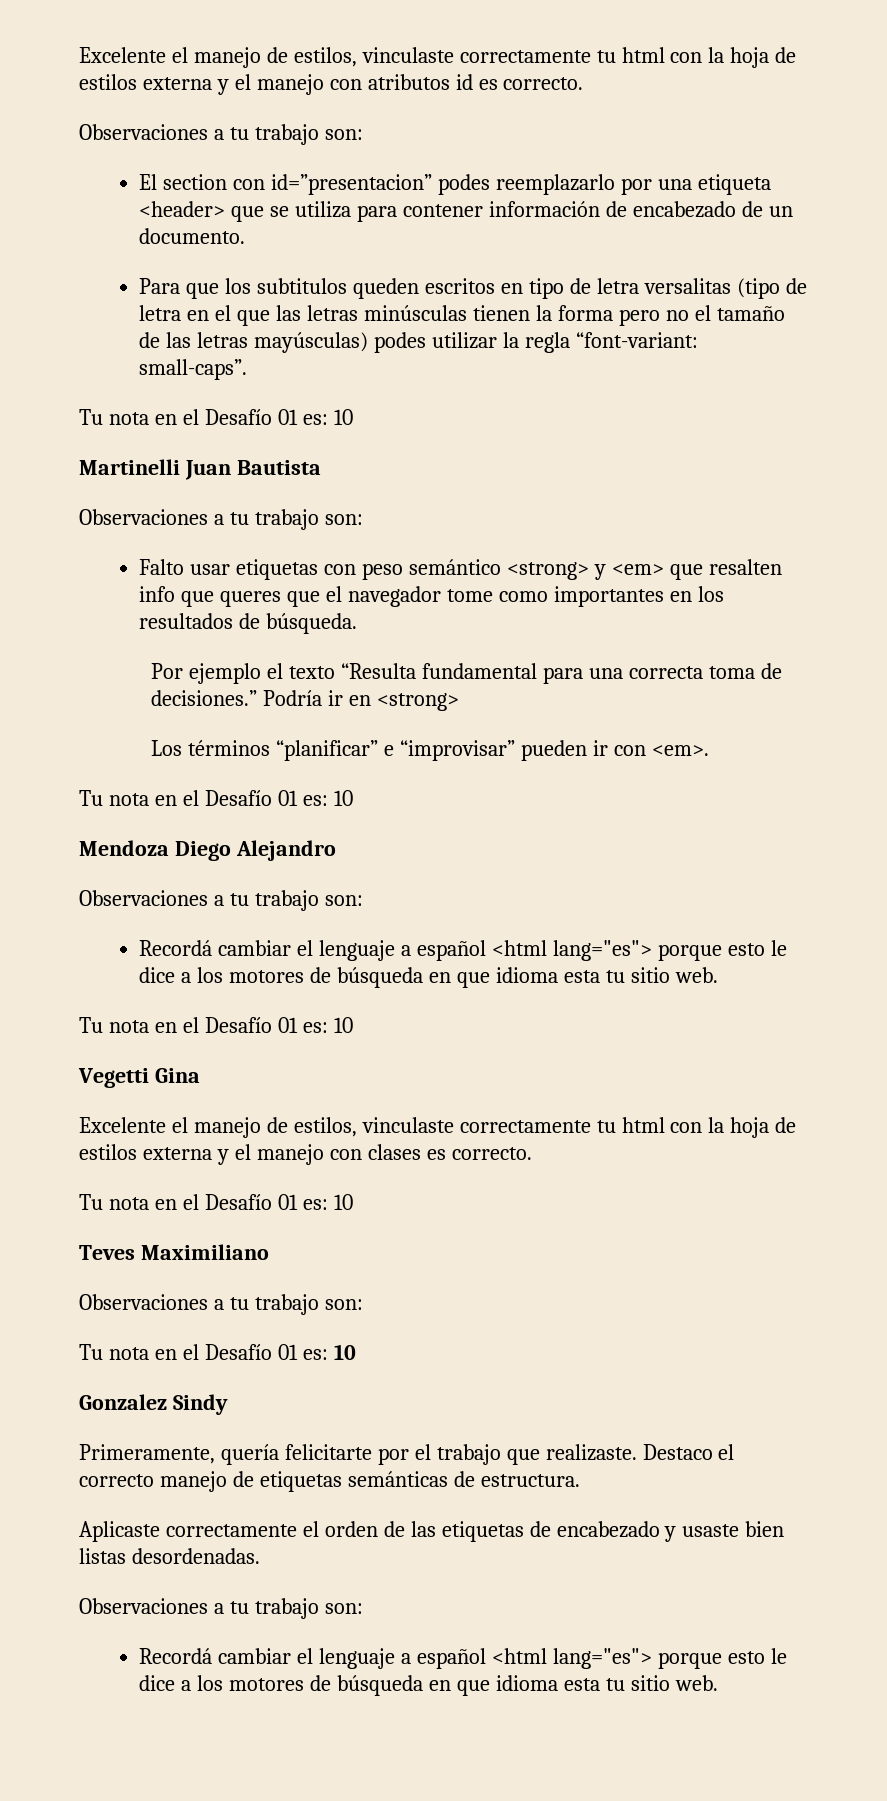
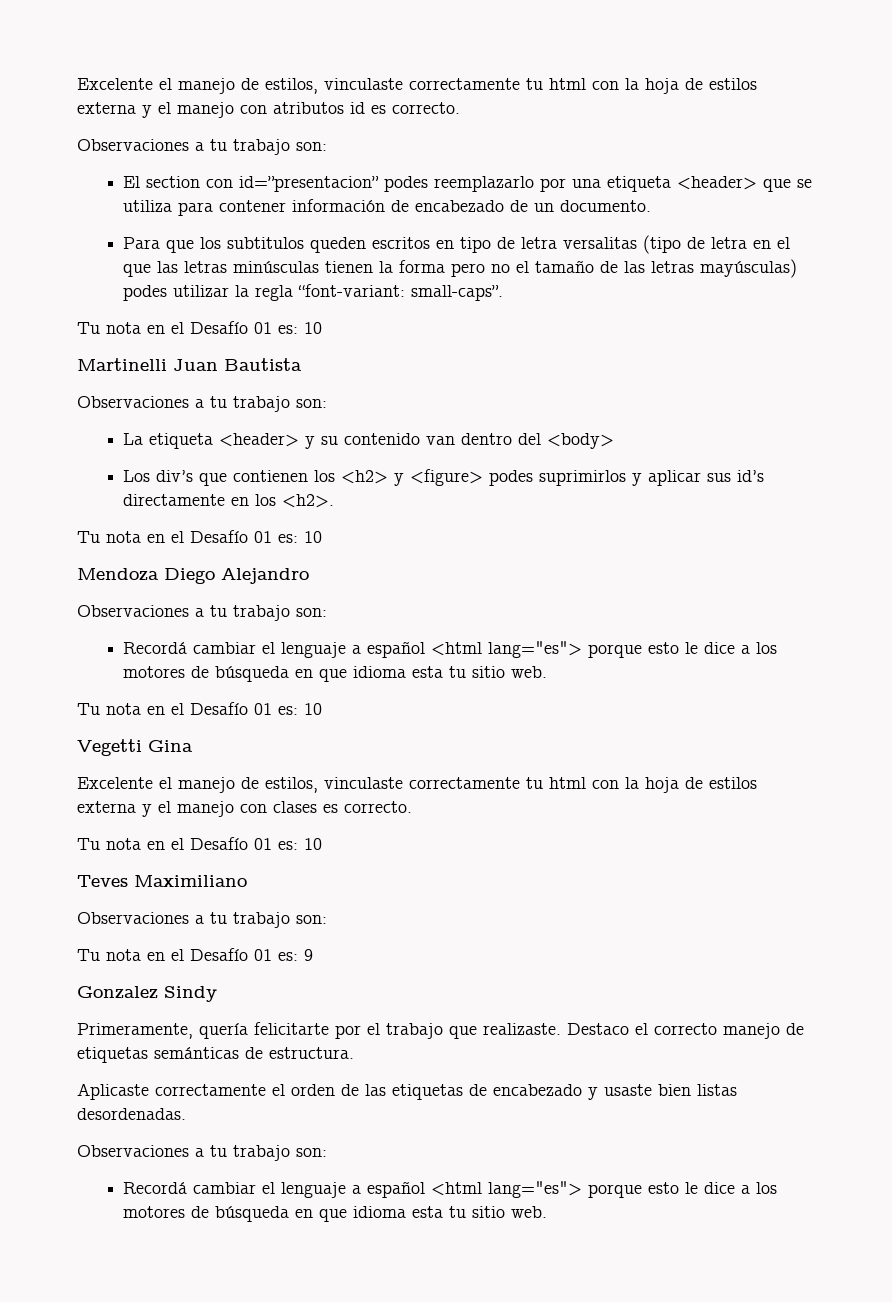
[139,559,782,580] [139,586,724,607] [139,613,358,634] [151,663,782,684] [151,690,460,711] [151,740,709,761] Falto usar etiquetas con peso semántico <strong> y <em> que resalten info que queres que el navegador tome como importantes en los resultados de búsqueda. // Por ejemplo el texto “Resulta fundamental para una correcta toma de decisiones.” Podría ir en <strong> // Los términos “planificar” e “improvisar” pueden ir con <em>. -> [123,433,615,449] [123,469,765,486] [123,494,335,508] La etiqueta <header> y su contenido van dentro del <body> // Los div’s que contienen los <h2> y <figure> podes suprimirlos y aplicar sus id’s directamente en los <h2>.
[333,1344,356,1360] 10 -> [304,949,313,961] 9

